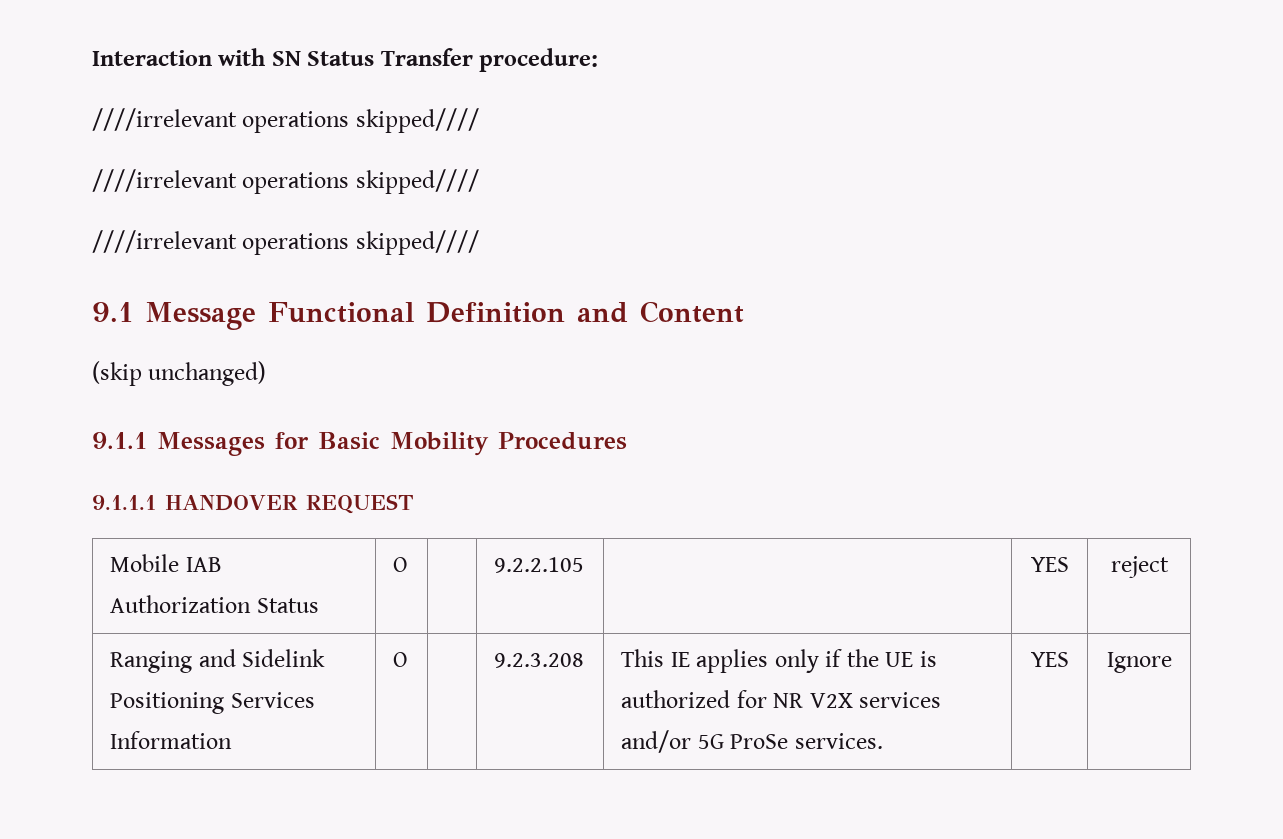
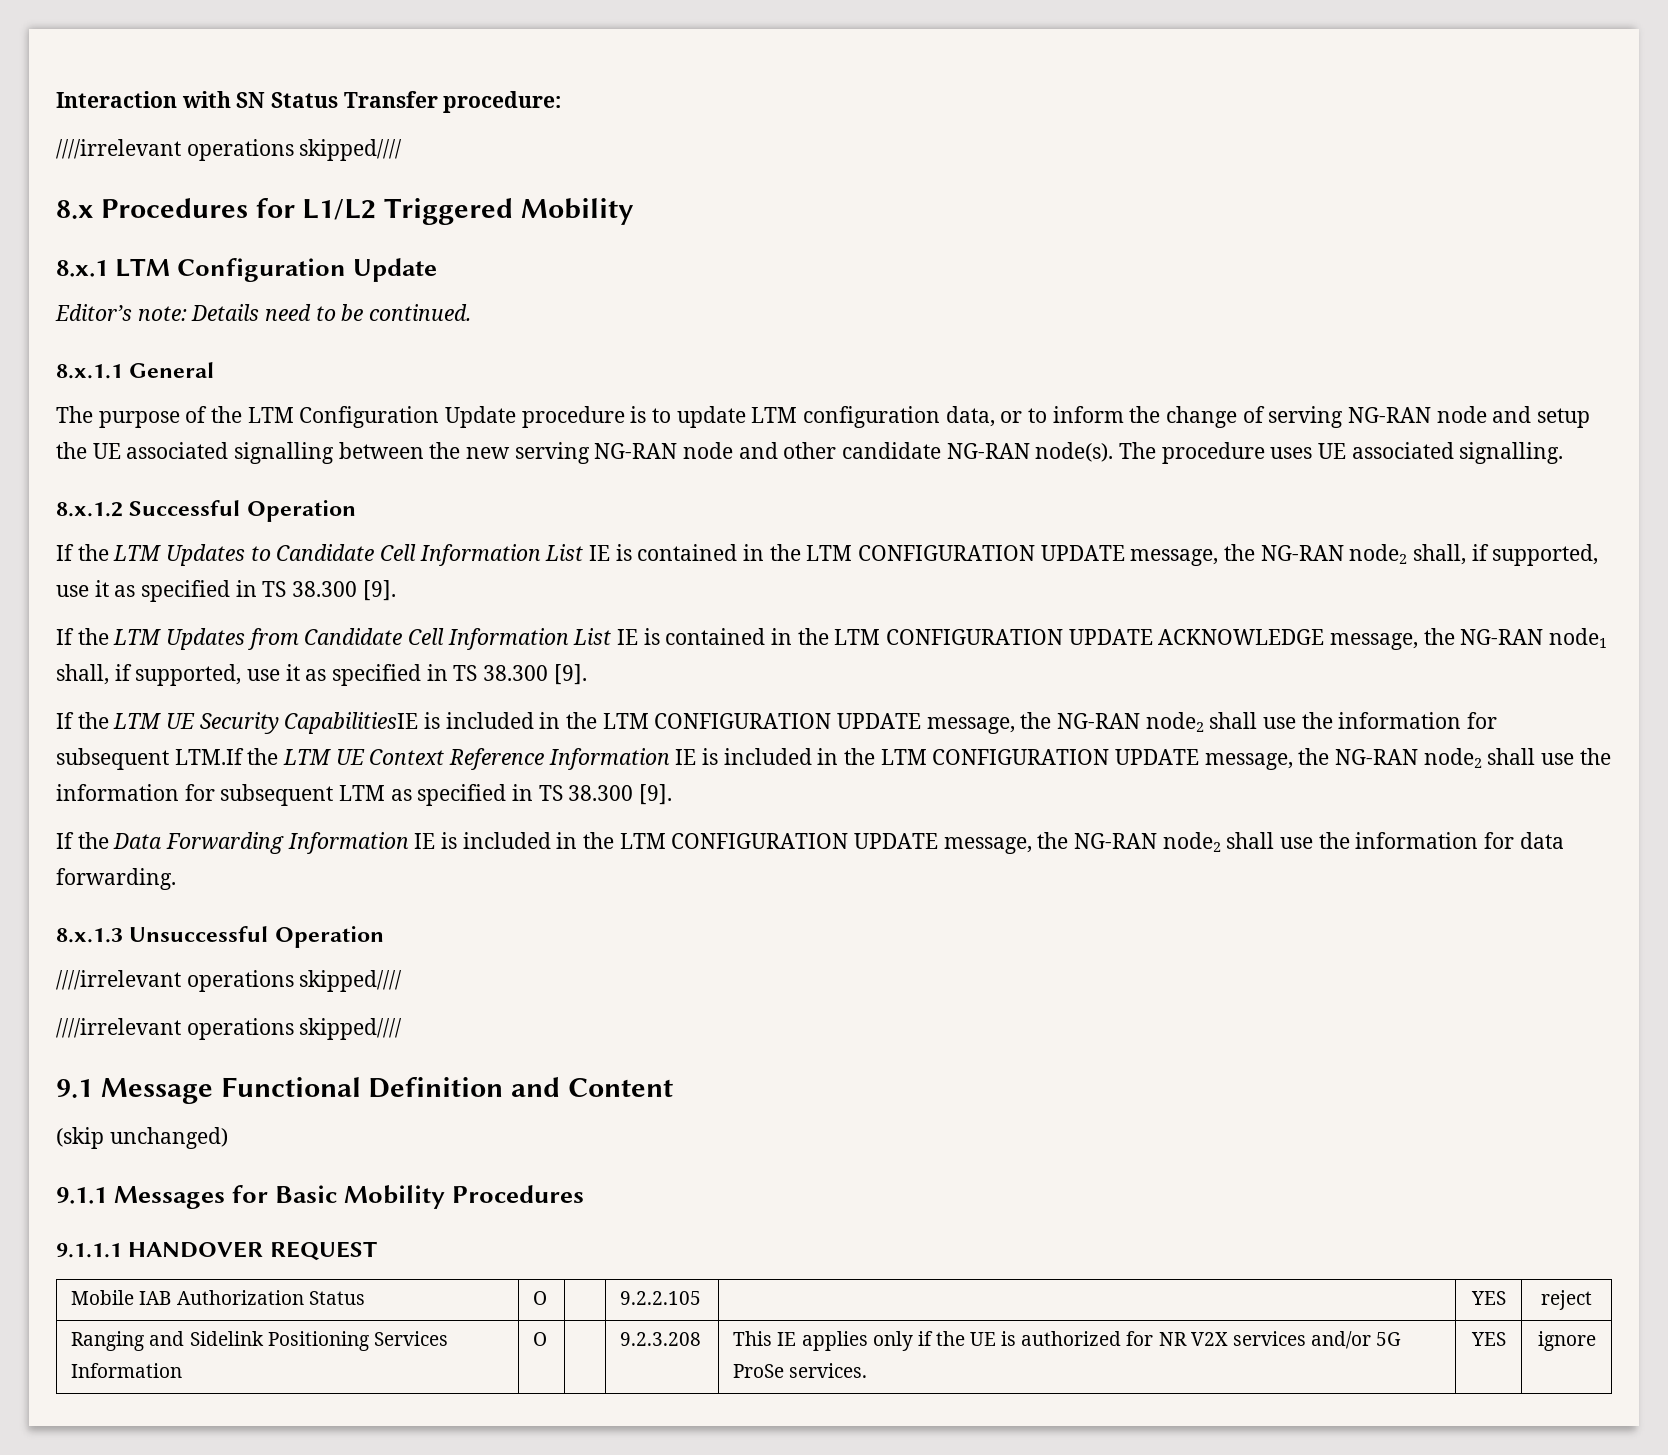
(479, 120) none -> [56,198,635,225] [56,258,438,282] [55,304,472,321] [56,362,215,379] [56,406,1591,428] [56,442,1564,464] [56,500,356,522] [56,544,1599,566] [56,580,396,602] [56,628,1608,650] [56,664,587,686] [56,712,1498,734] [56,748,1611,770] [56,784,673,806] [56,832,1564,854] [56,868,176,890] [56,926,384,948] // 8.x Procedures for L1/L2 Triggered Mobility // 8.x.1 LTM Configuration Update // Editor’s note: Details need to be continued. // 8.x.1.1 General // The purpose of the LTM Configuration Update procedure is to update LTM configuration data, or to inform the change of serving NG-RAN node and setup the UE associated signalling between the new serving NG-RAN node and other candidate NG-RAN node(s). The procedure uses UE associated signalling. // 8.x.1.2 Successful Operation // If the LTM Updates to Candidate Cell Information List IE is contained in the LTM CONFIGURATION UPDATE message, the NG-RAN node2 shall, if supported, use it as specified in TS 38.300 [9]. // If the LTM Updates from Candidate Cell Information List IE is contained in the LTM CONFIGURATION UPDATE ACKNOWLEDGE message, the NG-RAN node1 shall, if supported, use it as specified in TS 38.300 [9]. // If the LTM UE Security CapabilitiesIE is included in the LTM CONFIGURATION UPDATE message, the NG-RAN node2 shall use the information for subsequent LTM.If the LTM UE Context Reference Information IE is included in the LTM CONFIGURATION UPDATE message, the NG-RAN node2 shall use the information for subsequent LTM as specified in TS 38.300 [9]. // If the Data Forwarding Information IE is included in the LTM CONFIGURATION UPDATE message, the NG-RAN node2 shall use the information for data forwarding. // 8.x.1.3 Unsuccessful Operation
[1106,652,1172,673] Ignore -> [1537,1331,1596,1351] ignore

